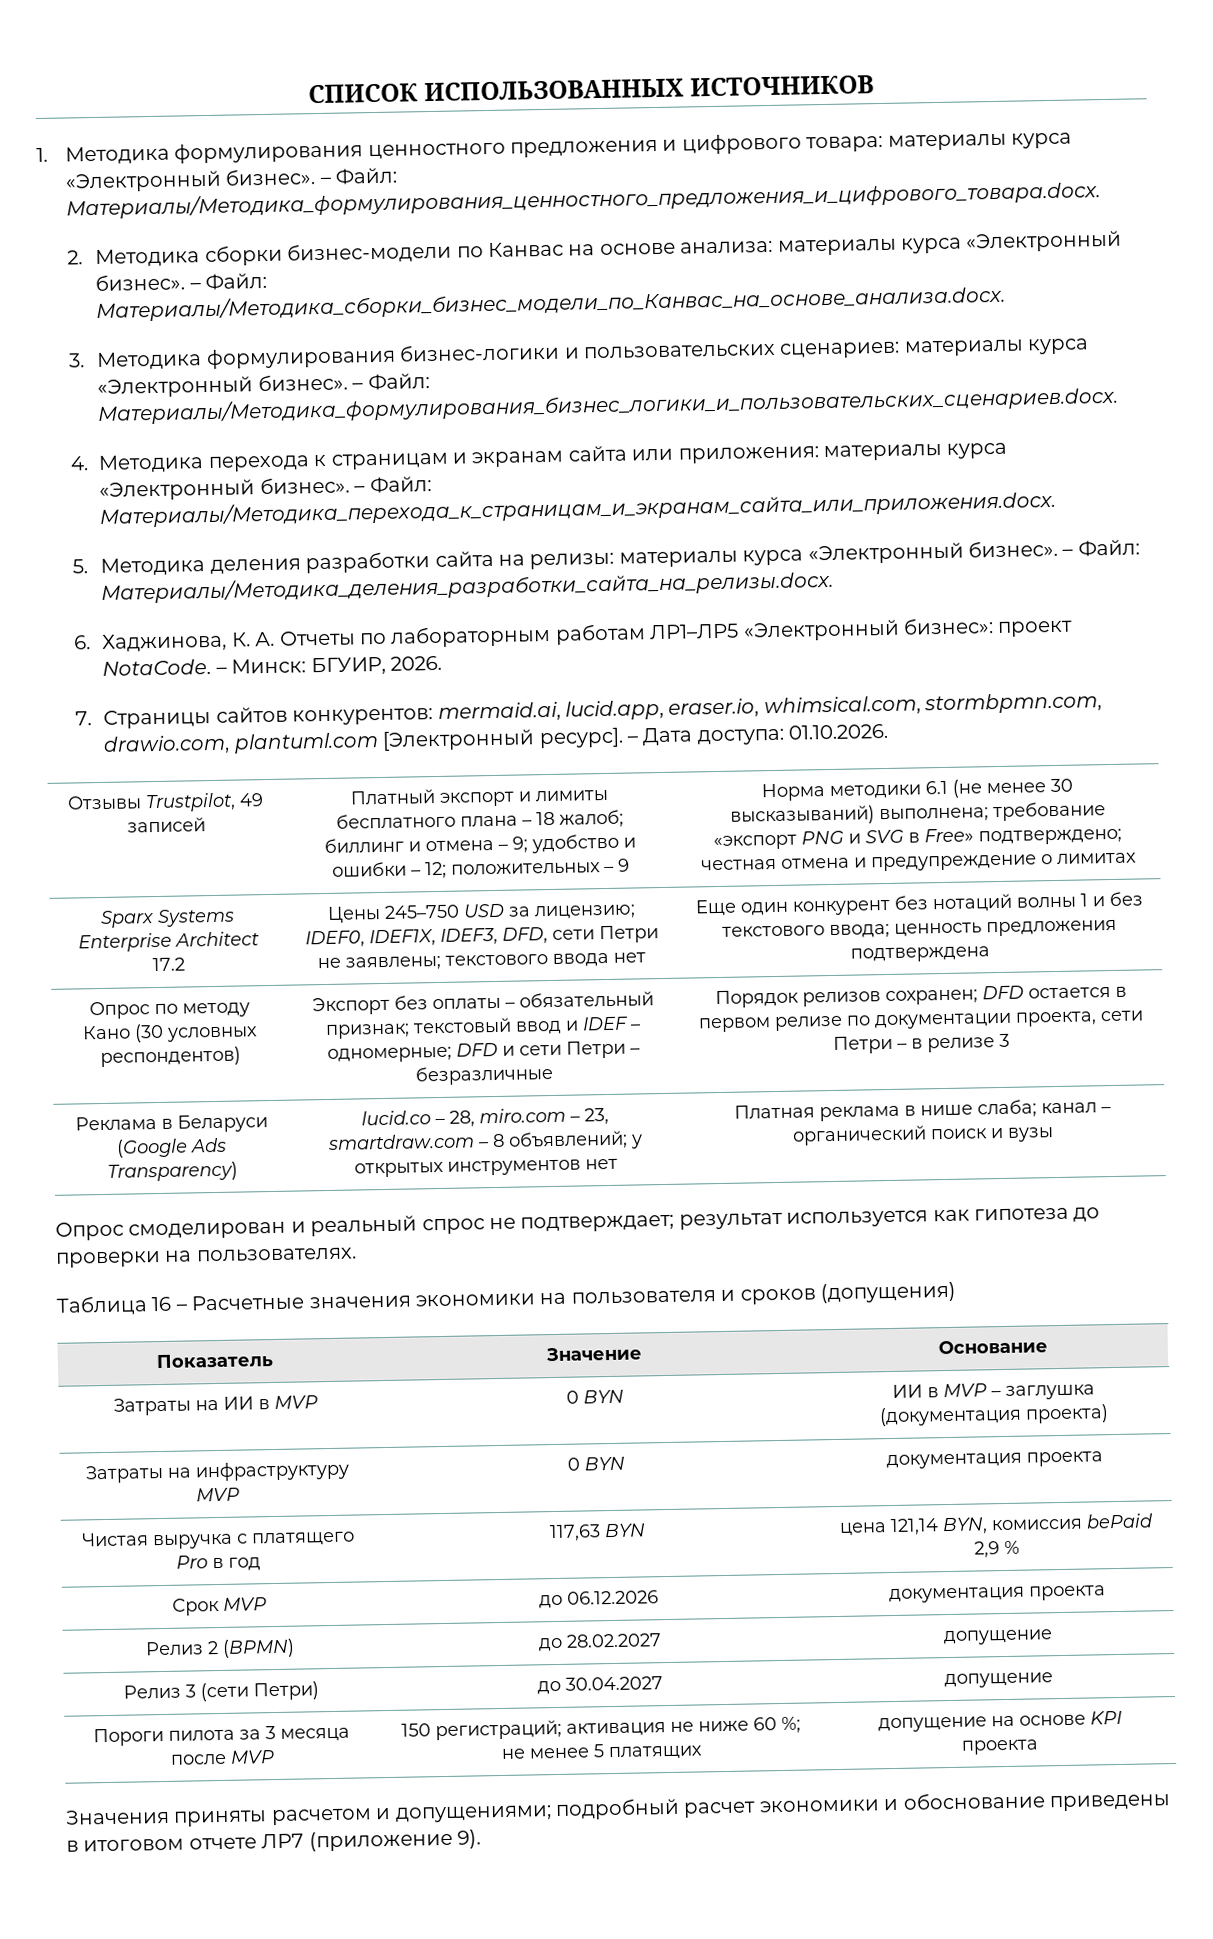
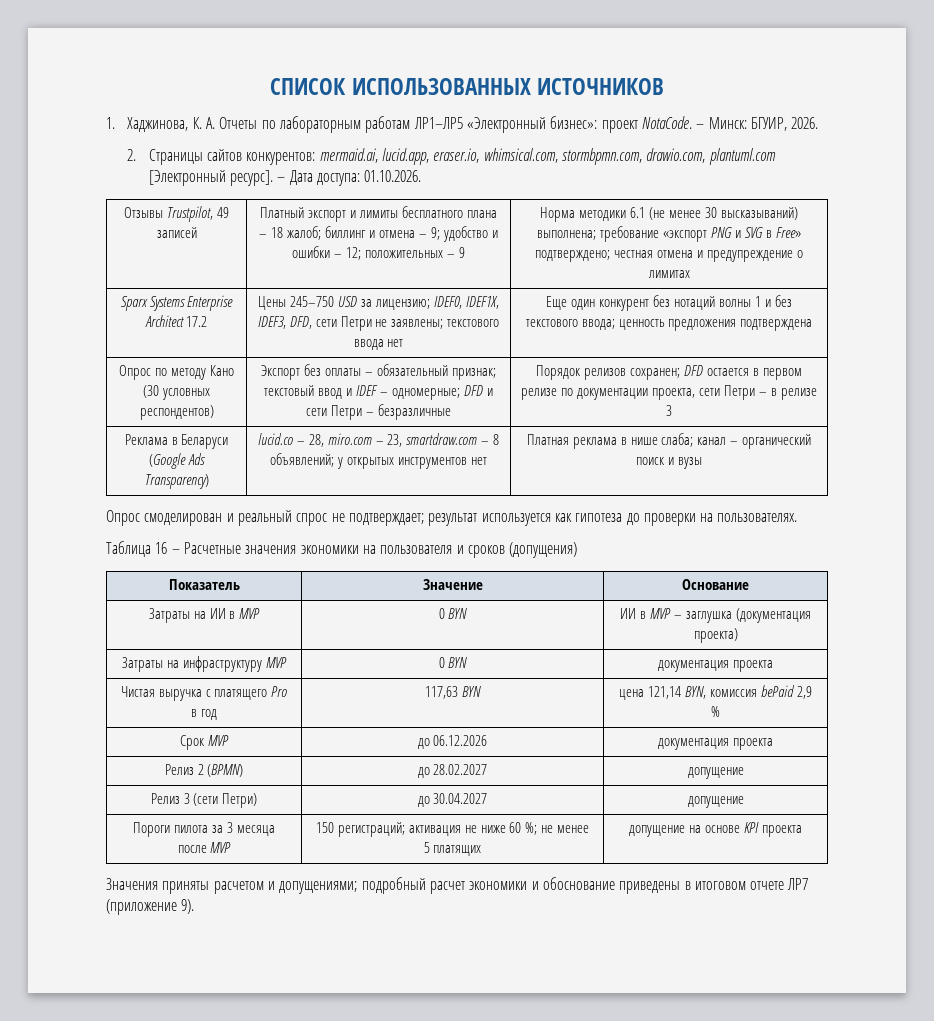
[64,132,1072,165] [64,167,397,193] [65,180,1101,220] [66,230,1123,267] [95,272,268,291] [96,284,1007,322] [67,338,1090,370] [97,373,430,398] [97,385,1120,425] [69,442,1008,473] [99,476,432,501] [99,489,1057,528] [71,539,1140,576] [101,569,835,604] [72,635,91,650] Методика формулирования ценностного предложения и цифрового товара: материалы курса «Электронный бизнес». – Файл: Материалы/Методика_формулирования_ценностного_предложения_и_цифрового_товара.docx. // 2. Методика сборки бизнес-модели по Канвас на основе анализа: материалы курса «Электронный бизнес». – Файл: Материалы/Методика_сборки_бизнес_модели_по_Канвас_на_основе_анализа.docx. // 3. Методика формулирования бизнес-логики и пользовательских сценариев: материалы курса «Электронный бизнес». – Файл: Материалы/Методика_формулирования_бизнес_логики_и_пользовательских_сценариев.docx. // 4. Методика перехода к страницам и экранам сайта или приложения: материалы курса «Электронный бизнес». – Файл: Материалы/Методика_перехода_к_страницам_и_экранам_сайта_или_приложения.docx. // 5. Методика деления разработки сайта на релизы: материалы курса «Электронный бизнес». – Файл: Материалы/Методика_деления_разработки_сайта_на_релизы.docx. // 6. -> (115, 123) none
[74,711,92,726] 7. -> [127,149,137,161] 2.

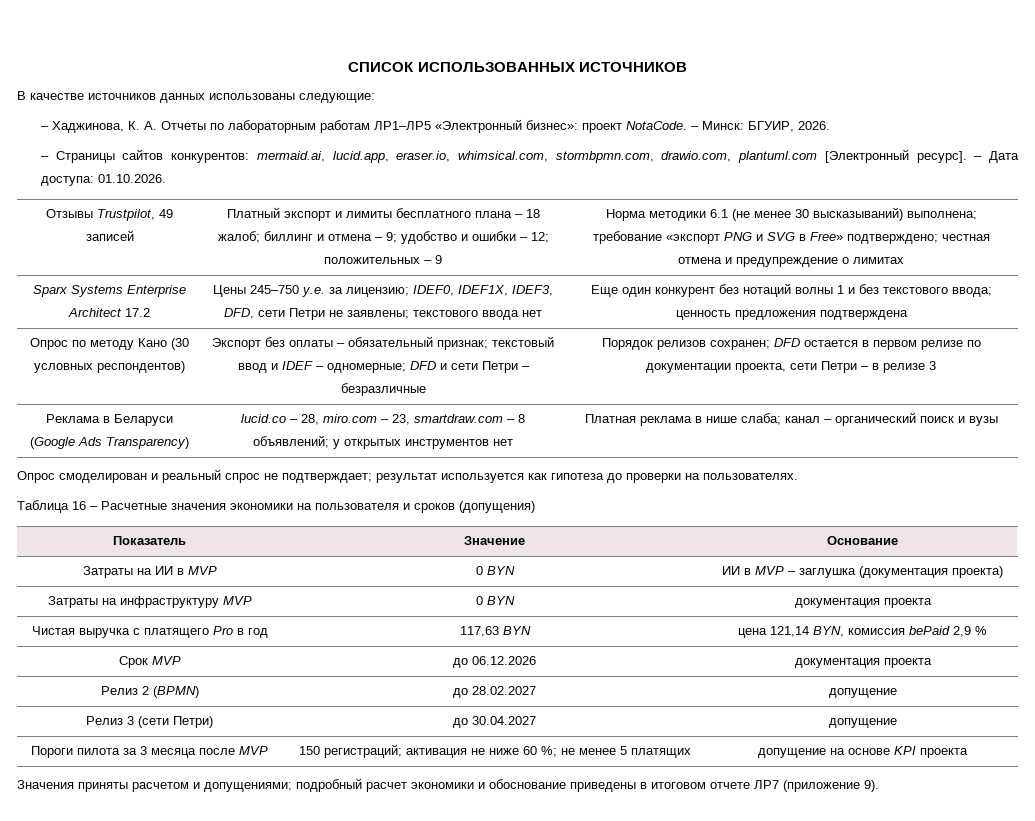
[106,117,115,129] 1. -> [17,91,375,103] [40,126,49,130] В качестве источников данных использованы следующие: // –
[127,149,137,161] 2. -> [40,156,49,160] –
[338,296,358,307] USD -> [302,287,325,297] у.е.

